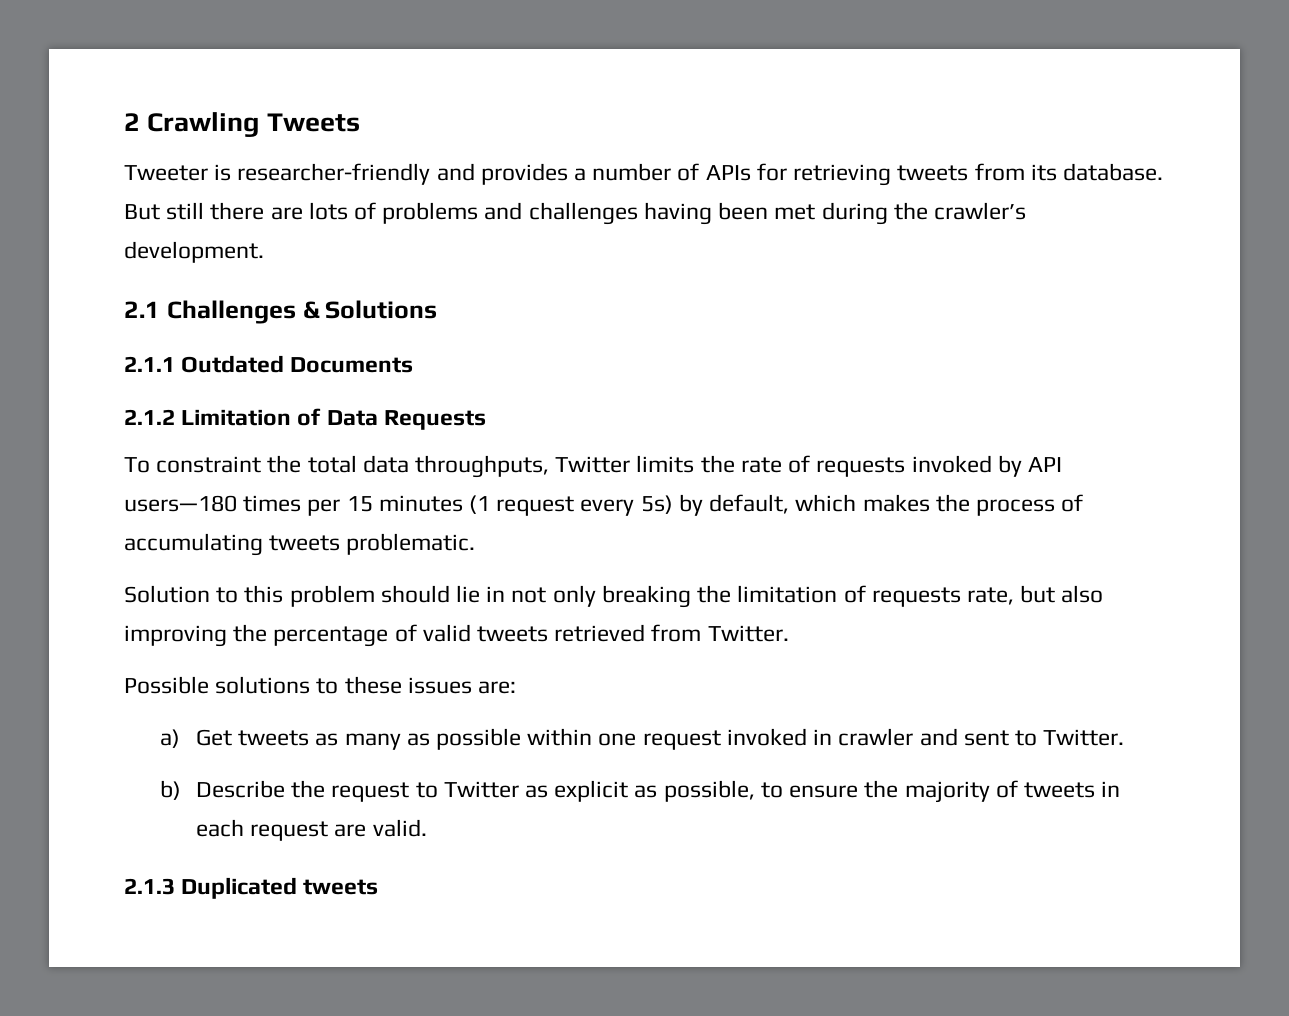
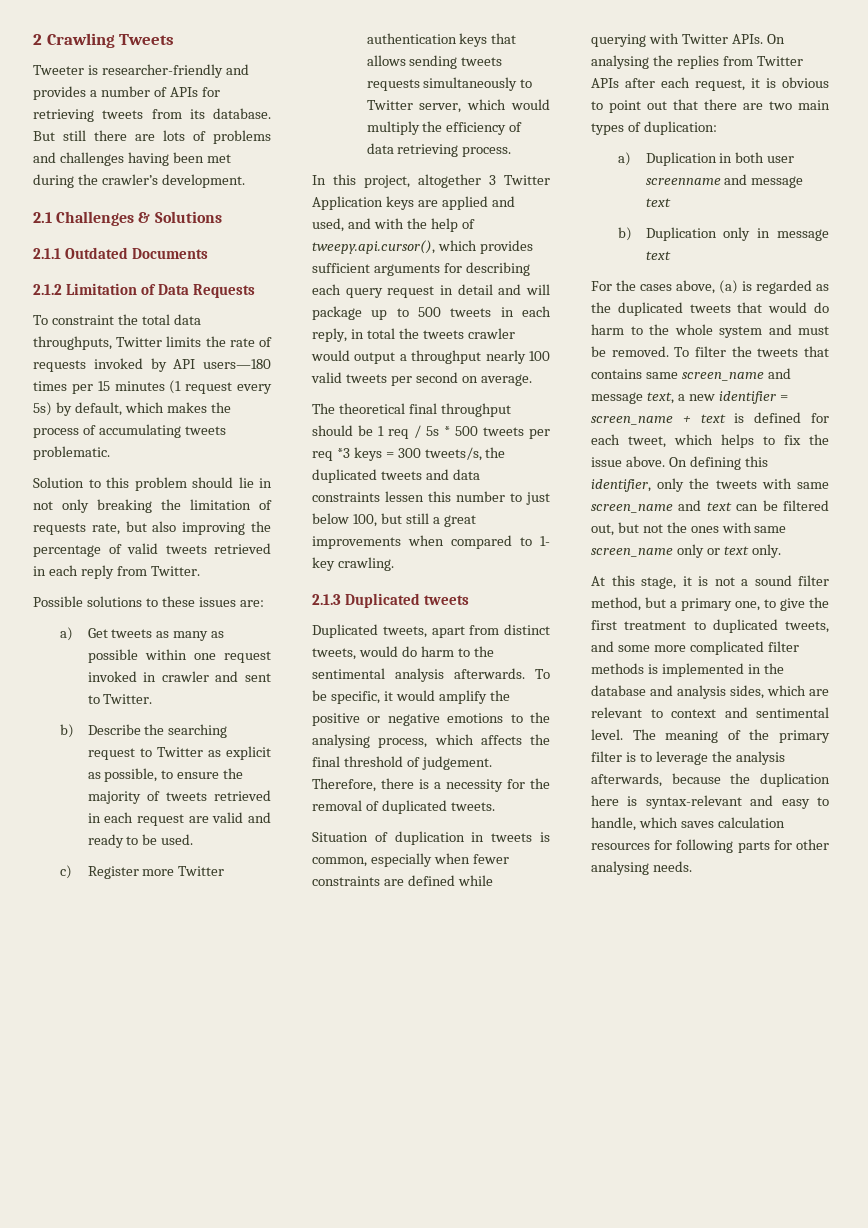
(646, 633) none -> [33,565,114,579] in each reply
(326, 789) none -> [168,724,228,738] searching
(1095, 790) none -> [214,790,271,801] retrieved
[372,819,427,837] [124,877,379,899] valid. // 2.1.3 Duplicated tweets -> [212,812,271,823] [87,834,194,848] [60,865,225,879] [366,33,517,47] [366,55,503,69] [366,77,533,91] [366,99,550,113] [366,121,523,135] [366,143,512,157] [312,174,550,188] [312,196,515,210] [312,218,475,232] [312,240,533,254] [312,262,530,276] [312,284,550,298] [312,306,551,320] [312,328,515,342] [311,350,550,364] [311,372,532,386] [312,403,511,417] [312,425,550,439] [312,447,506,461] [312,469,480,483] [312,491,550,505] [312,513,476,527] [312,535,550,549] [312,557,394,571] [312,593,469,608] [312,624,550,638] [312,646,494,660] [312,668,550,682] [312,690,510,704] [312,712,550,726] [312,734,550,748] [312,756,492,770] [312,778,550,792] [312,800,495,814] [312,831,550,845] [312,853,509,867] [312,875,493,886] [591,33,785,47] [591,55,803,69] [591,77,829,91] [591,99,830,113] [591,121,717,135] [618,152,795,166] [645,174,804,188] [645,198,671,207] [618,227,829,241] [645,251,671,260] [591,280,829,294] [591,302,829,316] [591,324,829,338] [591,346,829,357] [591,368,791,381] [591,391,788,404] [591,412,829,425] [591,434,829,448] [591,456,768,470] [591,478,829,492] [591,500,829,513] [591,522,787,536] [591,544,781,558] [591,575,829,589] [591,597,829,611] [591,619,829,633] [591,641,799,655] [591,663,784,677] [591,685,829,699] [591,707,829,718] [591,729,830,743] [591,751,785,765] [591,773,830,787] [591,795,829,809] [591,817,785,831] [591,839,829,853] [591,861,692,875] valid and ready to be used. // c) Register more Twitter authentication keys that allows sending tweets requests simultaneously to Twitter server, which would multiply the efficiency of data retrieving process. // In this project, altogether 3 Twitter Application keys are applied and used, and with the help of tweepy.api.cursor(), which provides sufficient arguments for describing each query request in detail and will package up to 500 tweets in each reply, in total the tweets crawler would output a throughput nearly 100 valid tweets per second on average. // The theoretical final throughput should be 1 req / 5s * 500 tweets per req *3 keys = 300 tweets/s, the duplicated tweets and data constraints lessen this number to just below 100, but still a great improvements when compared to 1- key crawling. // 2.1.3 Duplicated tweets // Duplicated tweets, apart from distinct tweets, would do harm to the sentimental analysis afterwards. To be specific, it would amplify the positive or negative emotions to the analysing process, which affects the final threshold of judgement. Therefore, there is a necessity for the removal of duplicated tweets. // Situation of duplication in tweets is common, especially when fewer constraints are defined while querying with Twitter APIs. On analysing the replies from Twitter APIs after each request, it is obvious to point out that there are two main types of duplication: // a) Duplication in both user screenname and message text // b) Duplication only in message text // For the cases above, (a) is regarded as the duplicated tweets that would do harm to the whole system and must be removed. To filter the tweets that contains same screen_name and message text, a new identifier = screen_name + text is defined for each tweet, which helps to fix the issue above. On defining this identifier, only the tweets with same screen_name and text can be filtered out, but not the ones with same screen_name only or text only. // At this stage, it is not a sound filter method, but a primary one, to give the first treatment to duplicated tweets, and some more complicated filter methods is implemented in the database and analysis sides, which are relevant to context and sentimental level. The meaning of the primary filter is to leverage the analysis afterwards, because the duplication here is syntax-relevant and easy to handle, which saves calculation resources for following parts for other analysing needs.

